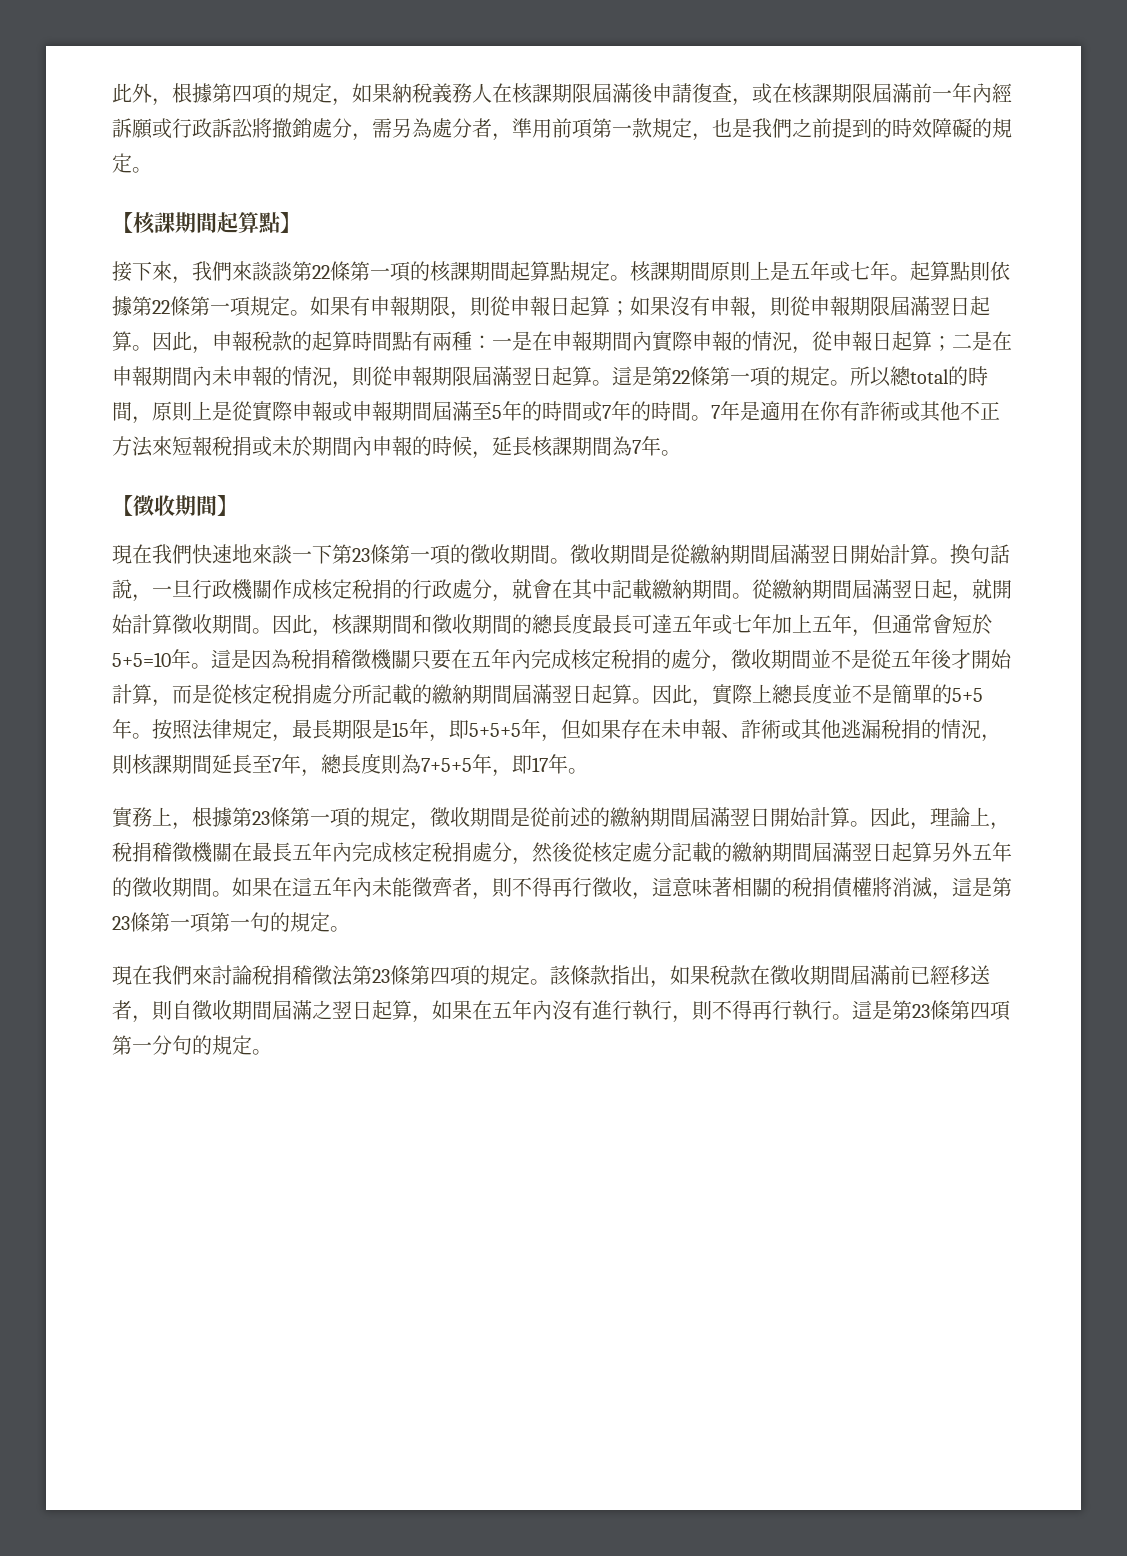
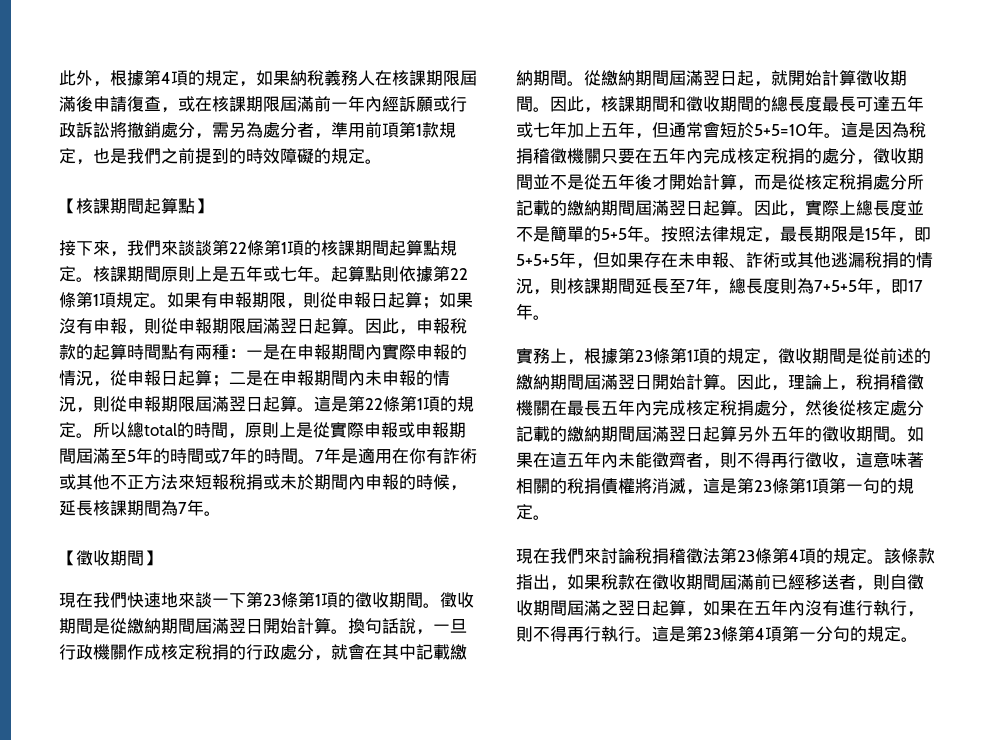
[232,85,252,102] 四 -> [161,72,171,84] 4
[612,125,632,136] 一 -> [416,124,422,136] 1
[370,268,390,279] 一 -> [281,242,287,254] 1
[210,303,230,314] 一 -> [93,294,99,306] 1
[730,373,750,384] 一 -> [417,398,423,410] 1
[410,551,430,562] 一 -> [315,594,321,606] 1
[310,814,330,825] 一 -> [687,350,693,362] 1
[170,919,190,930] 一 -> [806,480,812,492] 1
[430,967,450,984] 四 -> [789,550,799,562] 4
[970,1002,990,1019] 四 -> [755,628,765,640] 4

